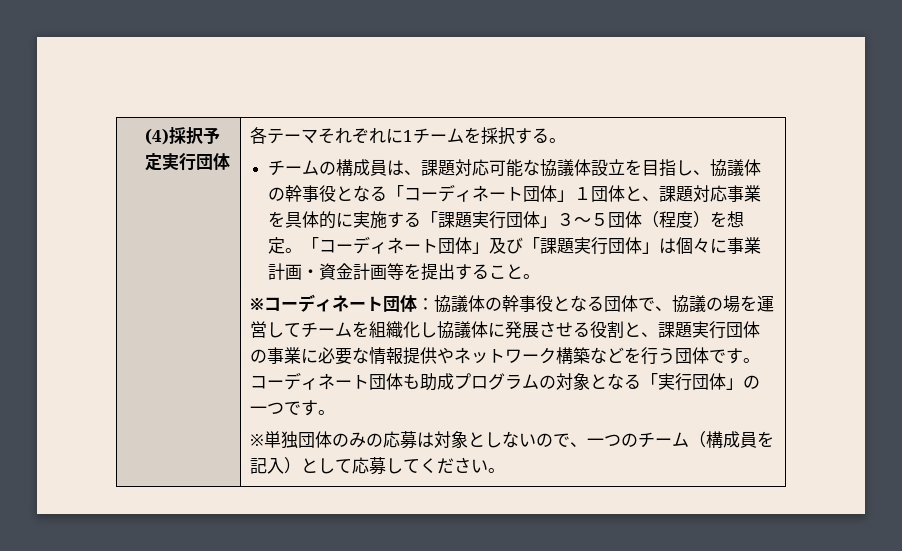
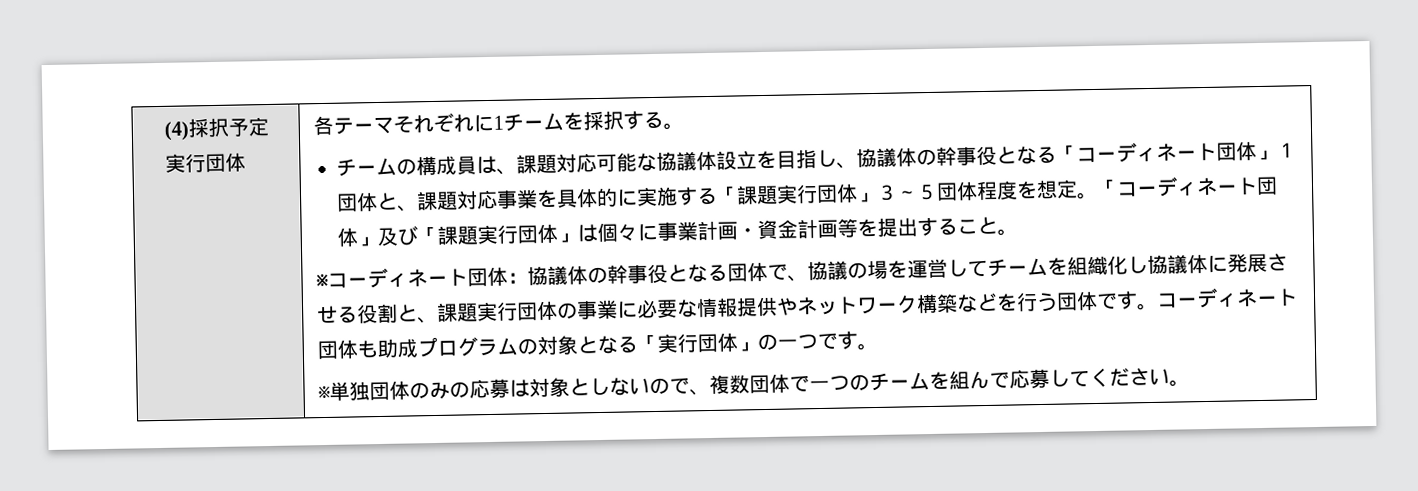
[642,211,711,228] （程度） -> [976,180,1019,201] 程度
(587, 444) none -> [709,373,811,395] 複数団体で
[688,431,774,448] [249,457,352,474] （構成員を記入）として -> [929,370,1011,391] を組んで

